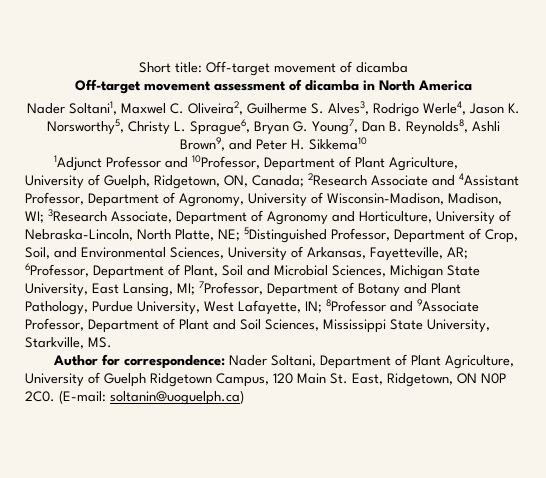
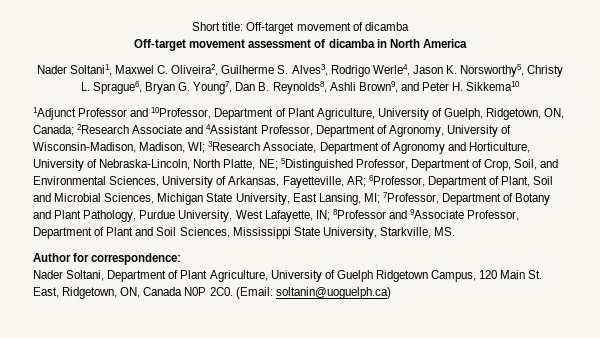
(226, 362) none -> (182, 259) //
[457,373,477,384] ON -> [120,287,183,298] ON, Canada
[59,390,106,404] (E-mail: -> [235,287,273,299] (Email:

